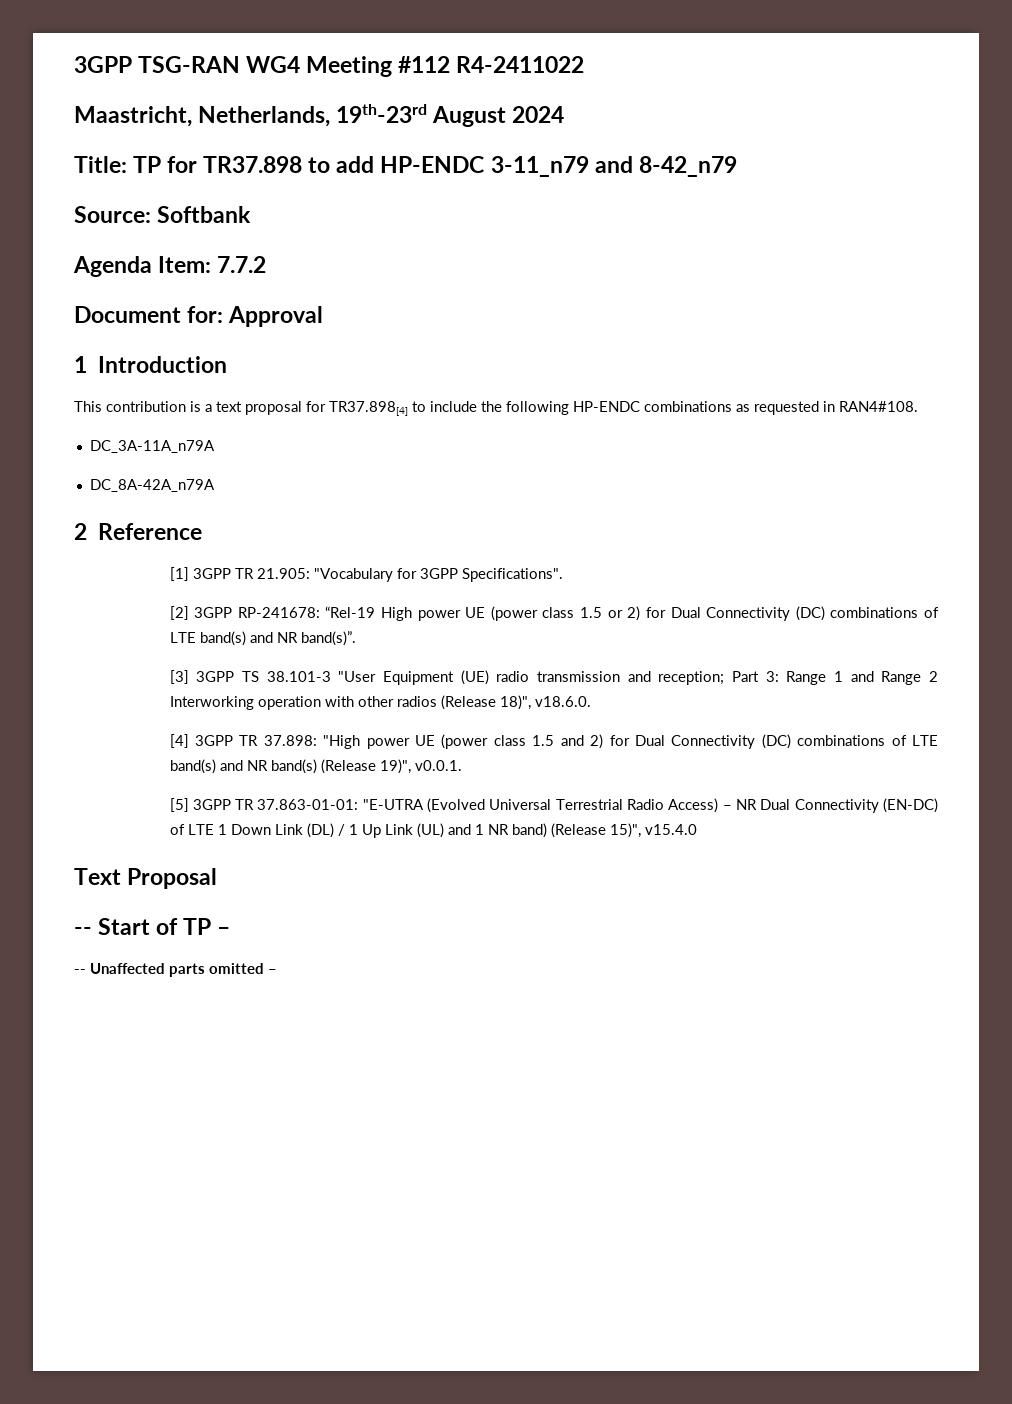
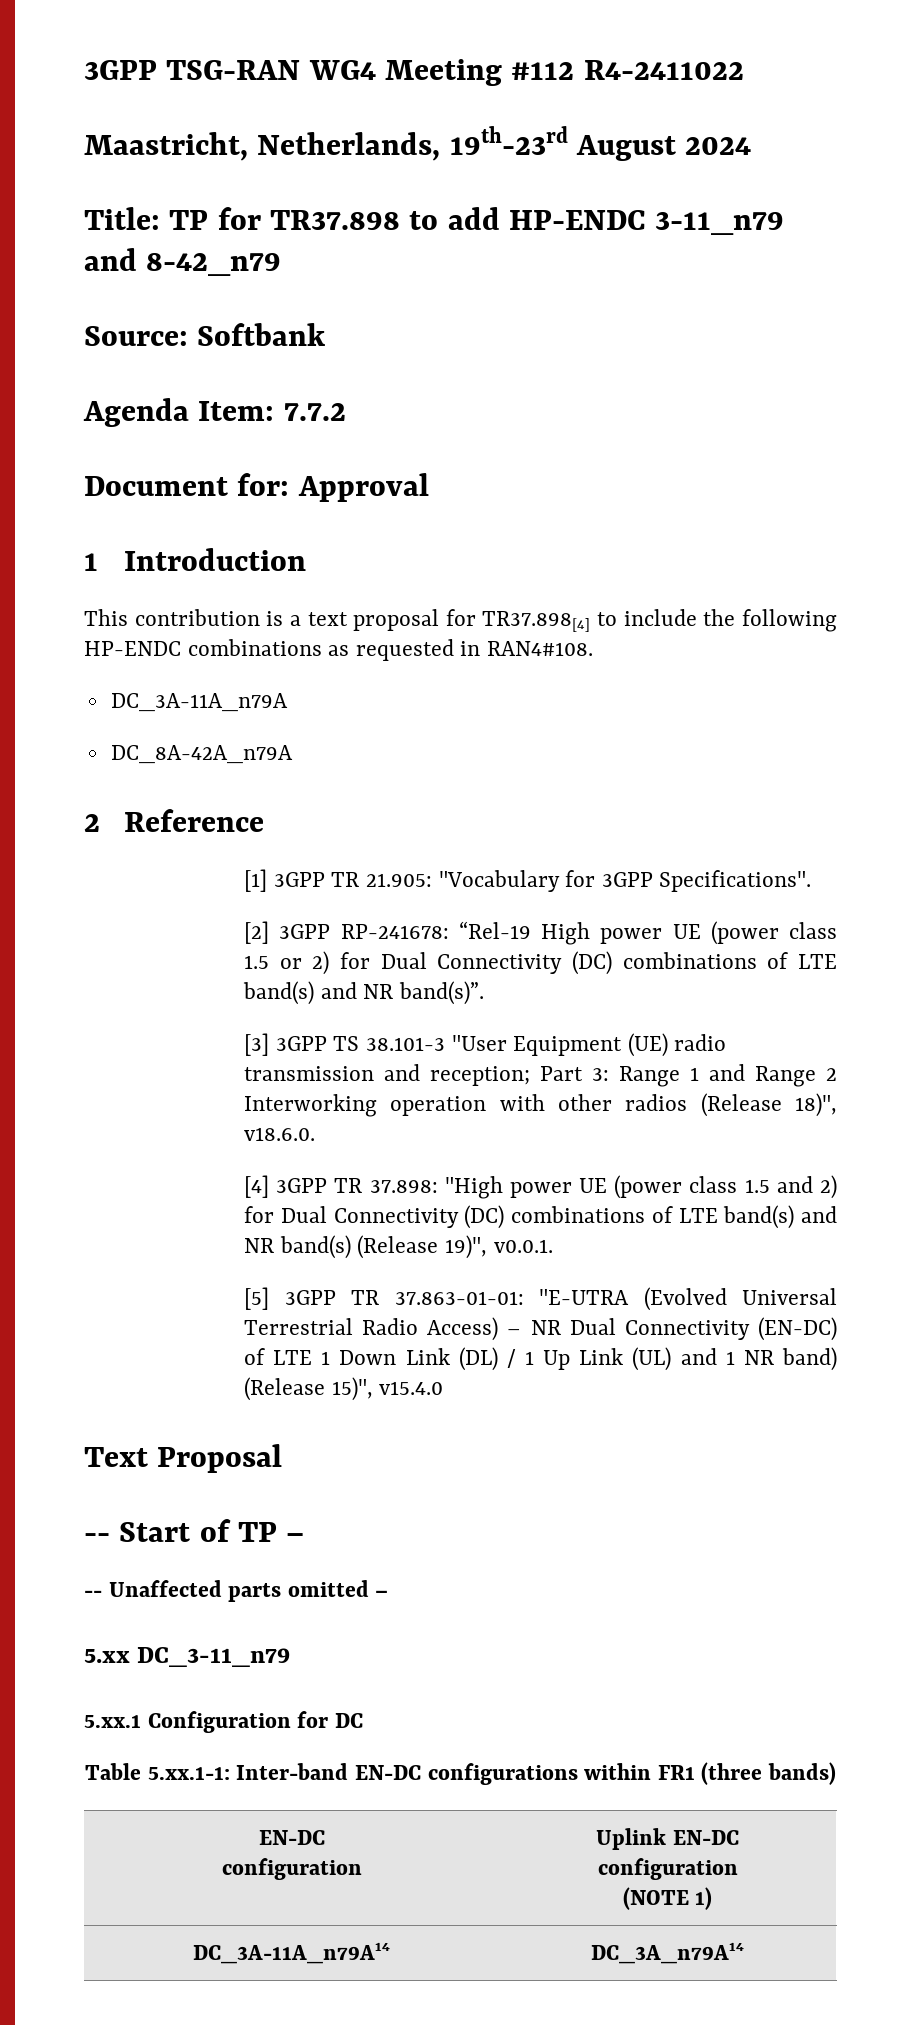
(277, 971) none -> [84,1647,291,1667] [84,1711,363,1733] [85,1762,836,1785] [258,1830,325,1845] [221,1858,362,1880] [596,1828,739,1850] [597,1858,738,1880] [622,1887,713,1910] [193,1942,390,1964] [591,1942,744,1964] // 5.xx DC_3-11_n79 // 5.xx.1 Configuration for DC // Table 5.xx.1-1: Inter-band EN-DC configurations within FR1 (three bands) // EN-DC // configuration | Uplink EN-DC // configuration // (NOTE 1) // DC_3A-11A_n79A14 | DC_3A_n79A14

